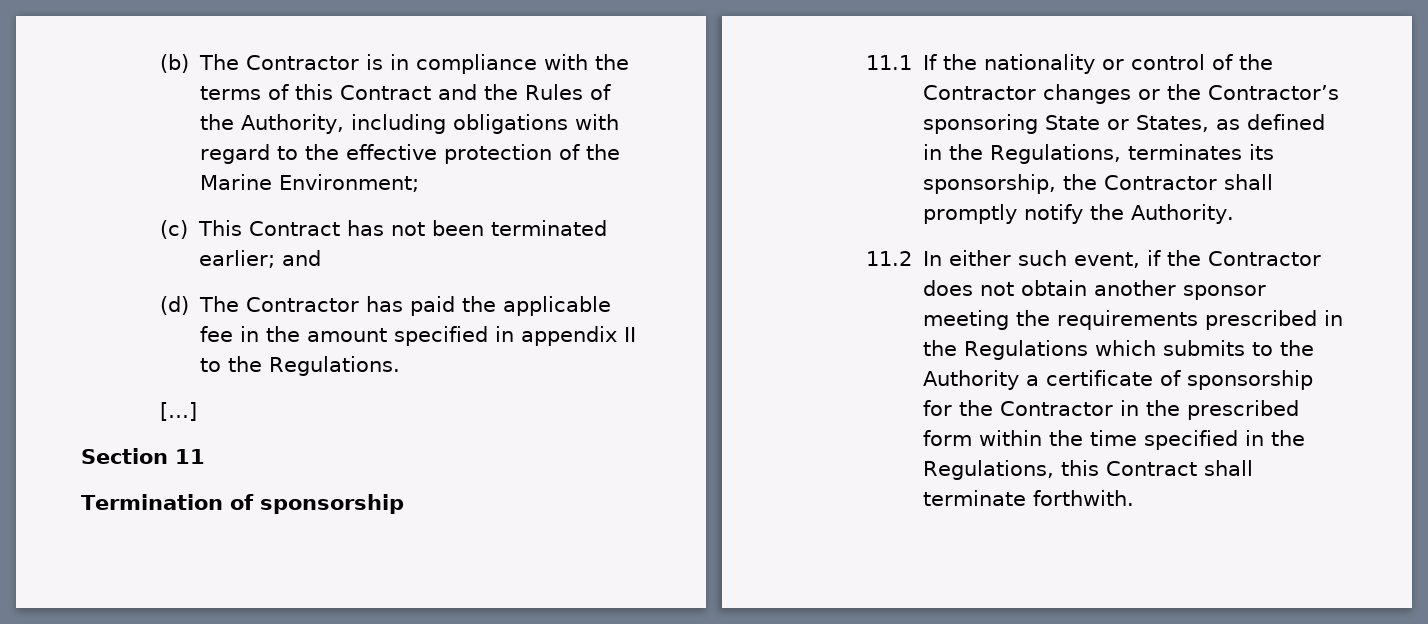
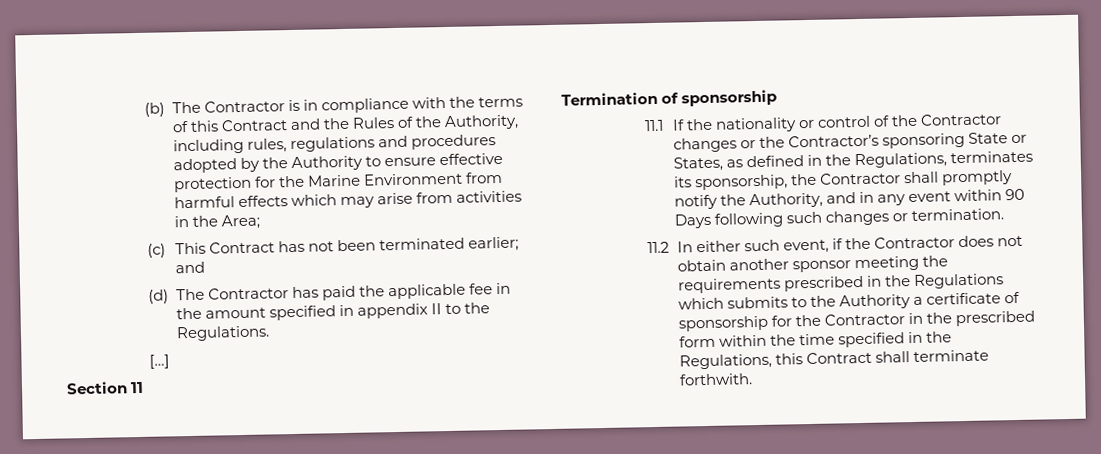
[452,114,619,134] [199,144,339,164] obligations with regard to the -> [246,134,496,153] [172,155,436,174] rules, regulations and procedures adopted by the Authority to ensure
[558,144,580,160] of -> [253,176,276,188] for
[278,174,419,192] Environment; -> [362,171,503,186] [173,190,523,209] [173,214,260,230] Environment from harmful effects which may arise from activities in the Area;
[1130,204,1234,224] Authority. -> [748,188,1026,209] [673,208,1004,229] Authority, and in any event within 90 Days following such changes or termination.

